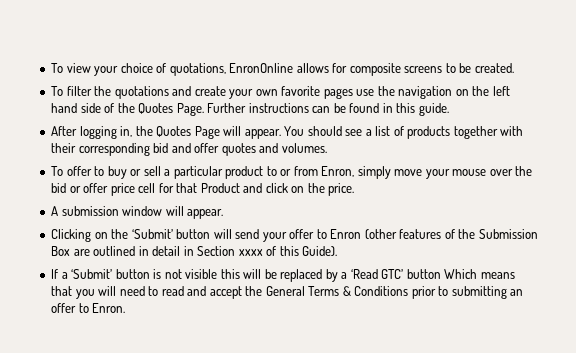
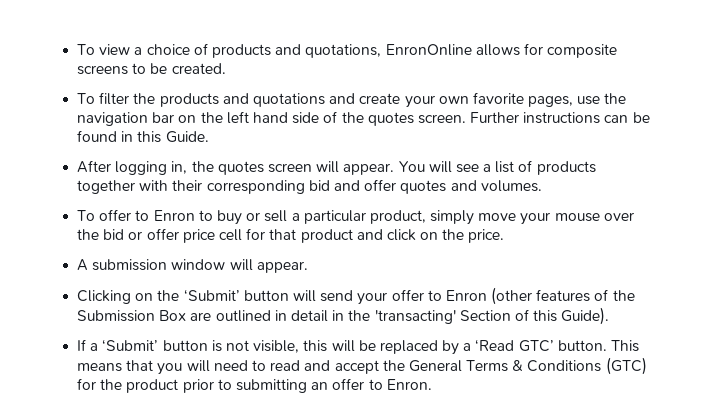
[94,66,119,76] your -> [134,47,143,55] a
(167, 68) none -> [211,44,302,58] products and
(112, 91) none -> [159,93,249,107] products and
[323,88,353,99] pages -> [528,96,574,107] pages,
(453, 92) none -> [152,112,175,123] bar
[138,103,204,116] Quotes Page. -> [367,112,466,126] quotes screen.
[418,103,449,116] guide. -> [165,131,209,143] Guide.
[156,126,220,139] Quotes Page -> [217,161,312,175] quotes screen
[307,126,342,136] should -> [428,161,452,173] will
(105, 171) none -> [153,210,213,221] Enron to
[225,166,355,179] product to or from Enron, -> [369,210,426,224] product,
[200,183,240,193] Product -> [300,229,353,243] product
[197,246,263,256] Section xxxx -> [348,310,511,324] the 'transacting' Section
[185,269,218,279] visible -> [253,340,300,353] visible,
[406,269,478,279] button Which -> [557,340,640,352] button. This
(409, 291) none -> [605,357,647,375] [77,378,179,393] (GTC) for the product

